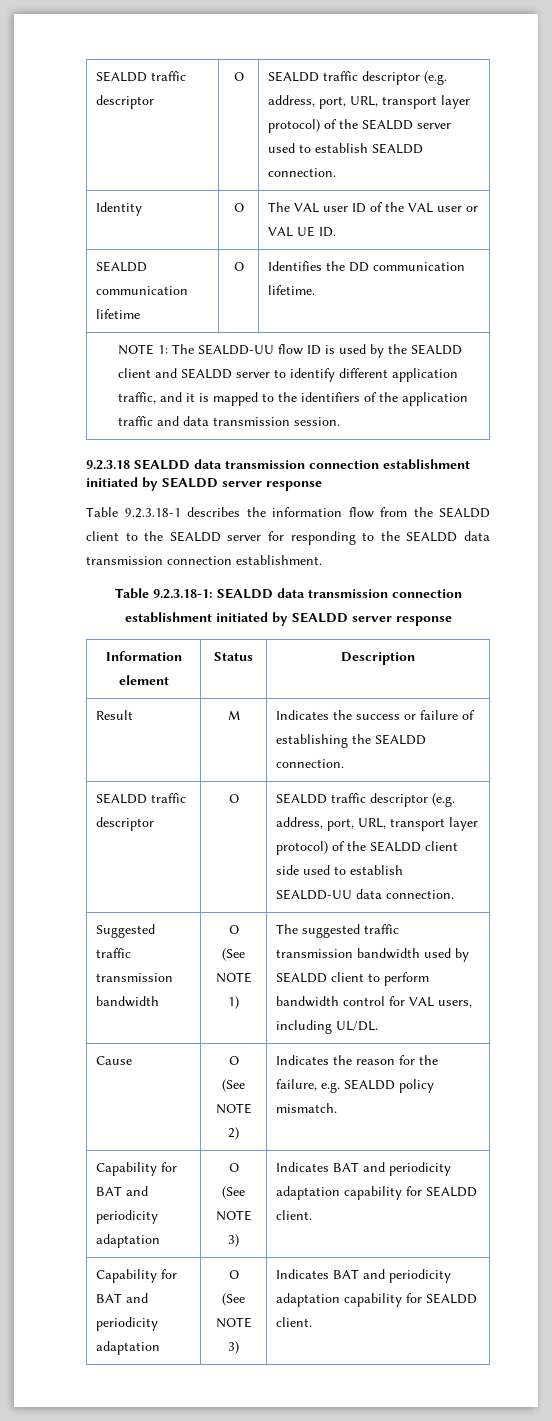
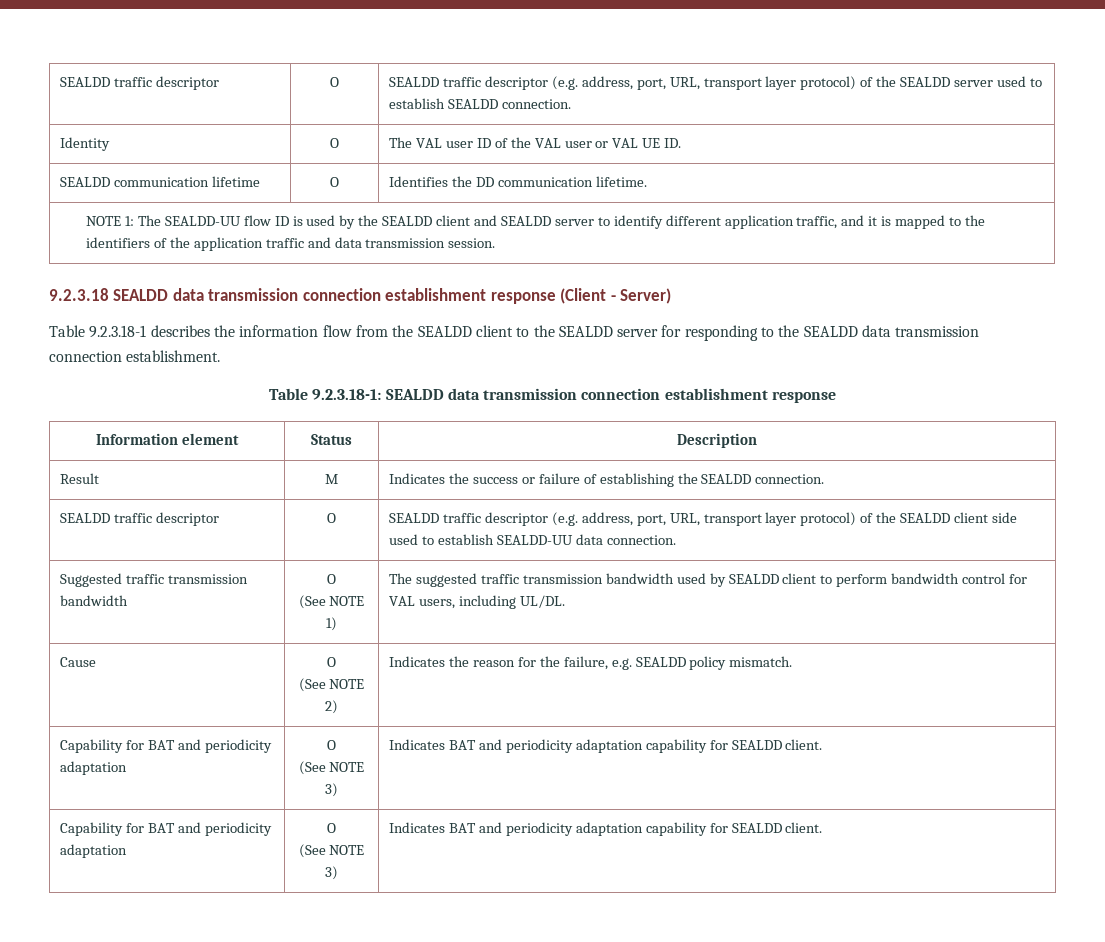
[86,477,322,491] initiated by SEALDD server response -> [490,288,672,304] response (Client - Server)
[215,612,392,626] initiated by SEALDD server -> (768, 394) none

